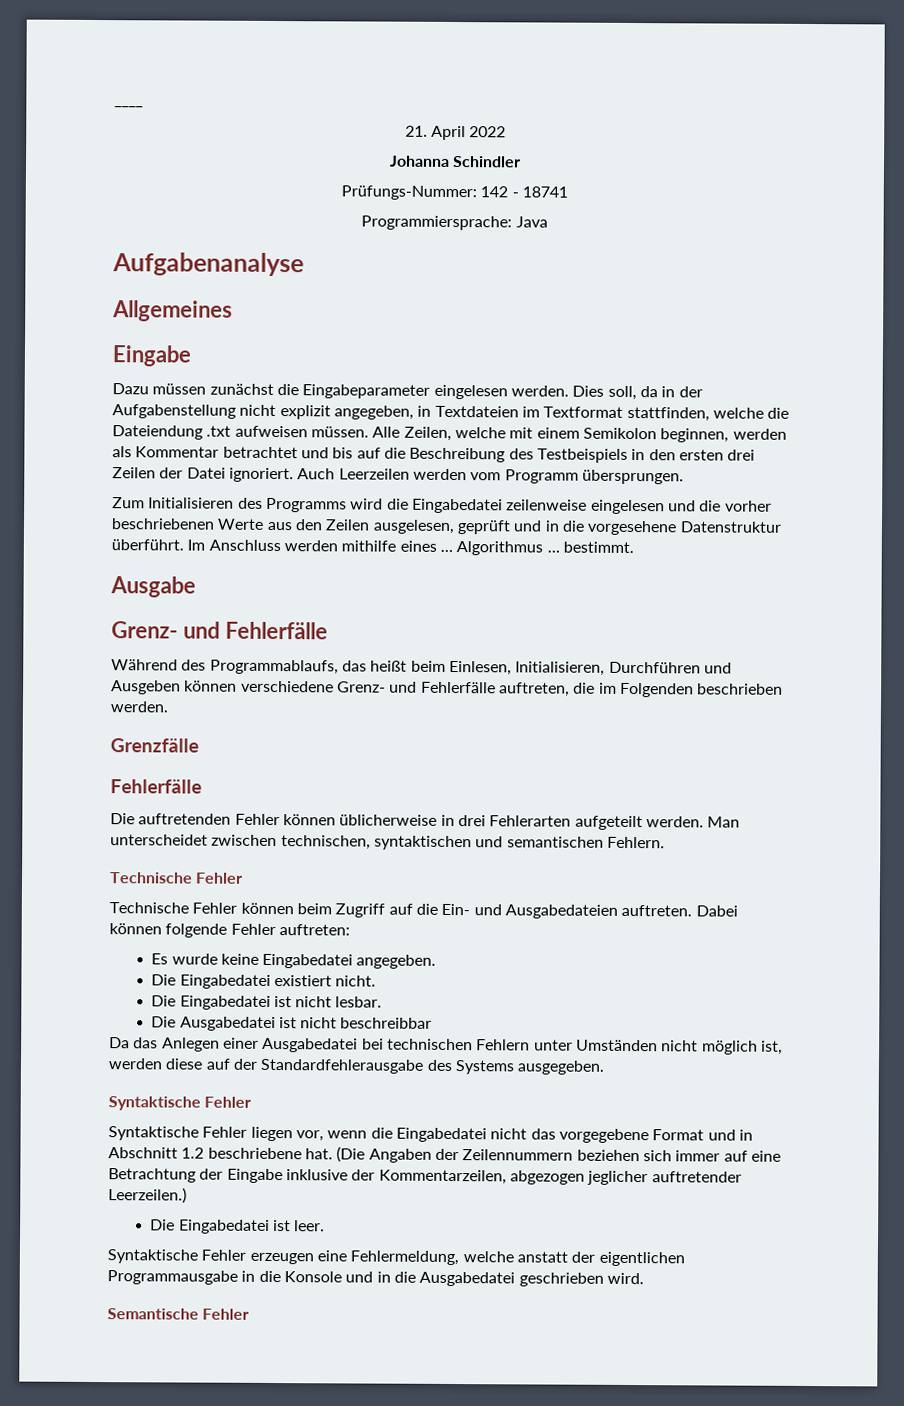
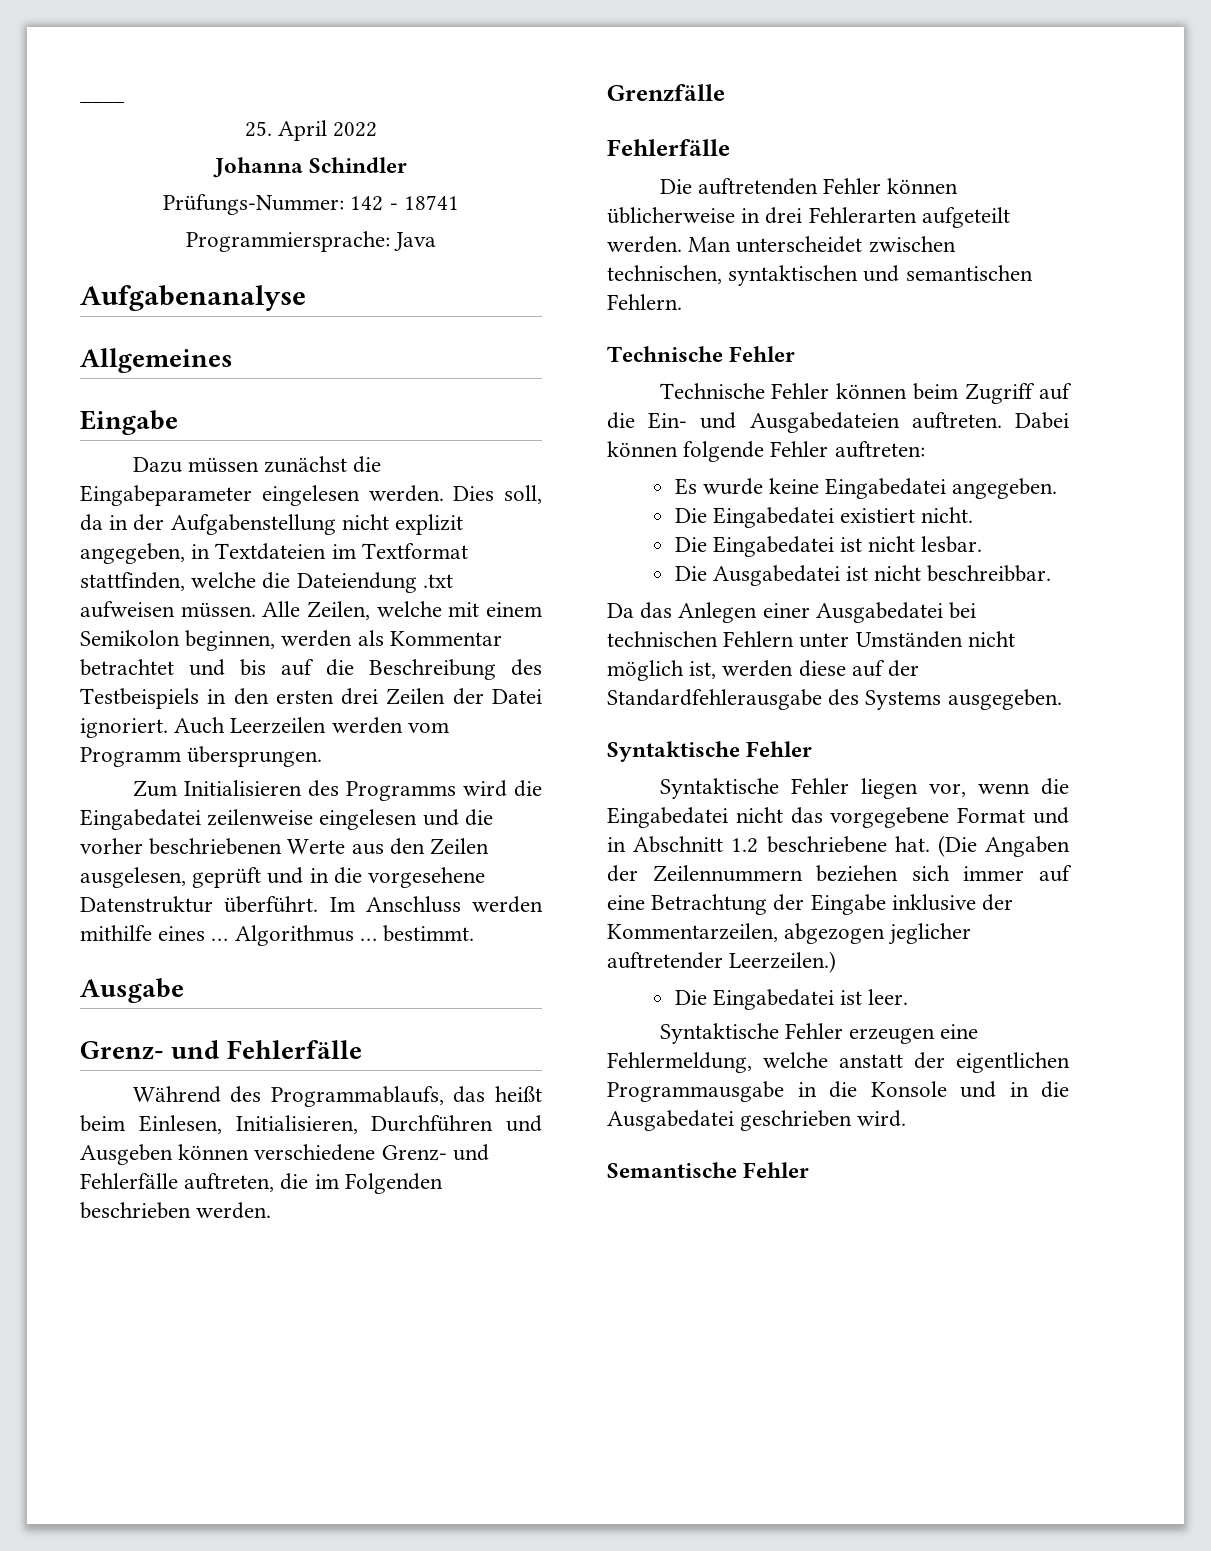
[404,125,428,137] 21. -> [244,121,272,137] 25.
[340,1017,433,1029] beschreibbar -> [927,565,1052,582] beschreibbar.

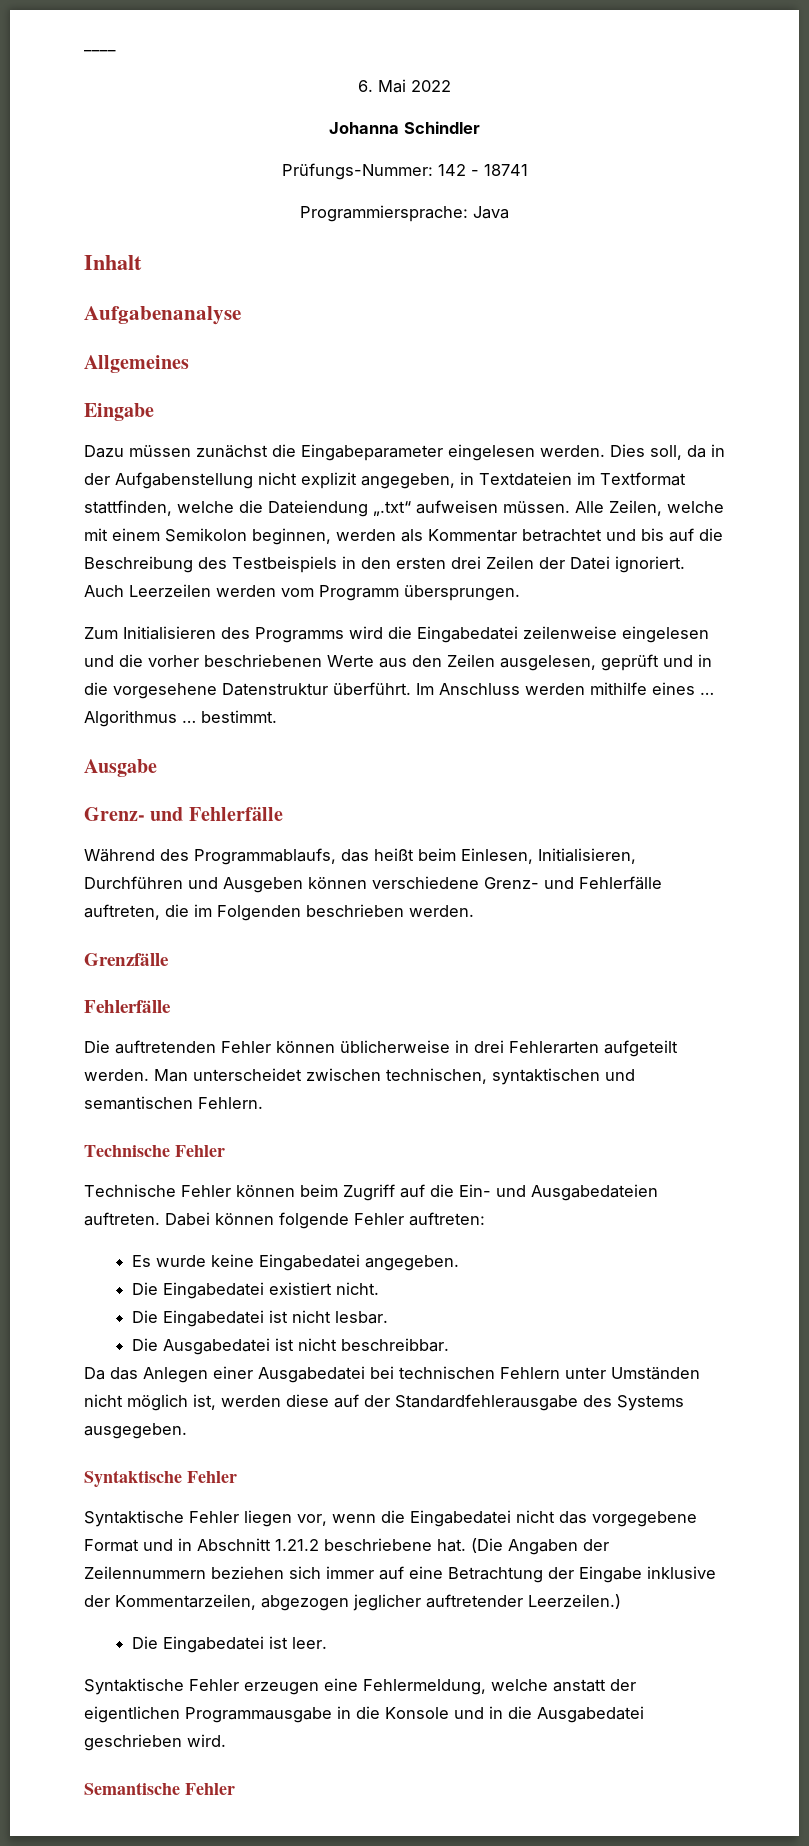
[244,120,327,141] 25. April -> [358,79,406,93] 6. Mai
(437, 241) none -> [84,255,142,270] // Inhalt
[422,574,453,588] .txt -> [373,501,411,516] „.txt“
[731,838,759,853] 1.2 -> [275,1539,319,1551] 1.21.2

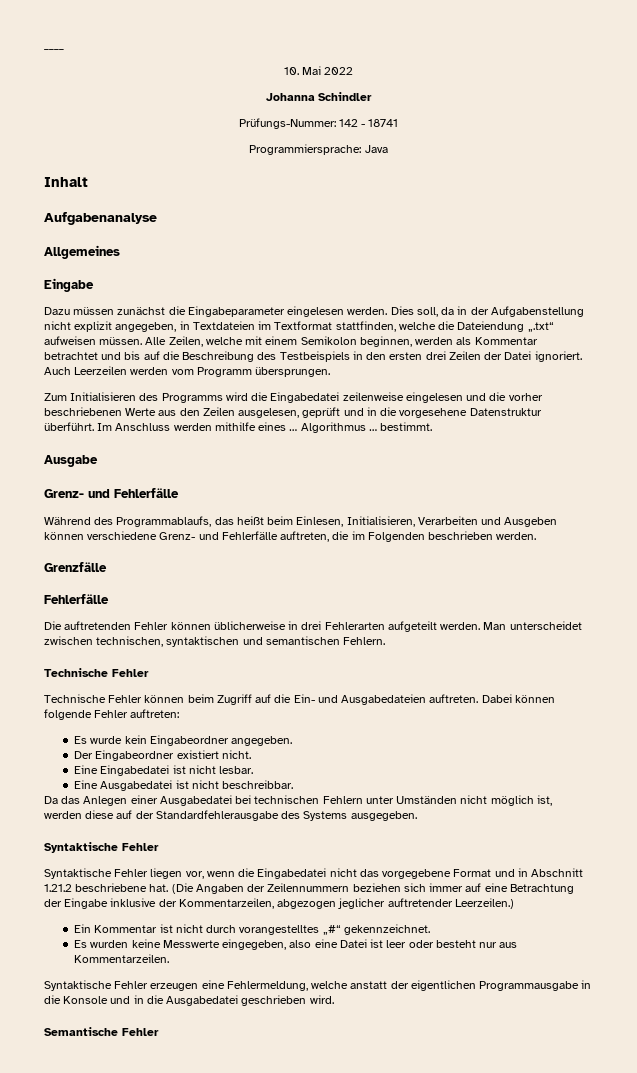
[358,80,373,92] 6. -> [283,67,299,75] 10.
[84,876,183,889] Durchführen -> [417,516,478,525] Verarbeiten
[210,1254,360,1271] keine Eingabedatei -> [124,735,229,746] kein Eingabeordner
[131,1282,264,1299] Die Eingabedatei -> [74,750,175,761] Der Eingabeordner
[131,1310,158,1323] Die -> [74,765,99,774] Eine
[131,1338,158,1351] Die -> [74,780,99,789] Eine
[131,1636,327,1653] Die Eingabedatei ist leer. -> [74,924,430,935] [74,939,518,950] [74,954,170,963] Ein Kommentar ist nicht durch vorangestelltes „#“ gekennzeichnet. // Es wurden keine Messwerte eingegeben, also eine Datei ist leer oder besteht nur aus Kommentarzeilen.

